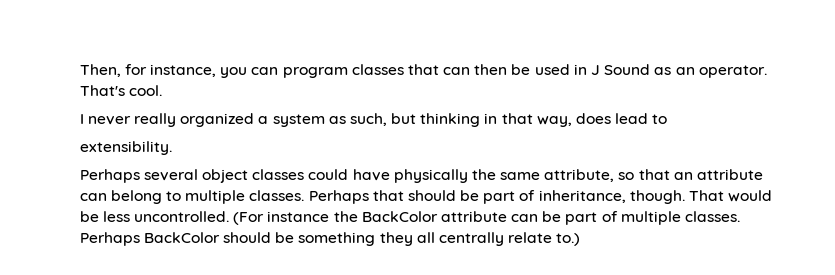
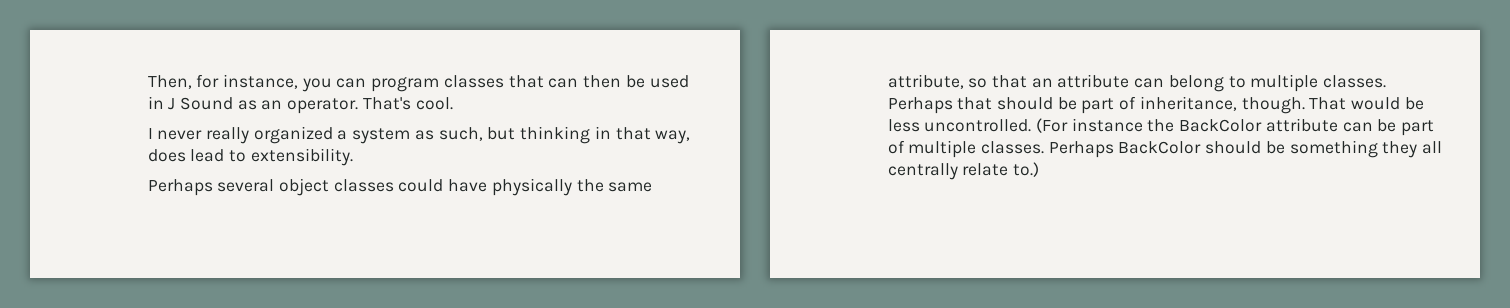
(668, 119) // -> (246, 156) none

